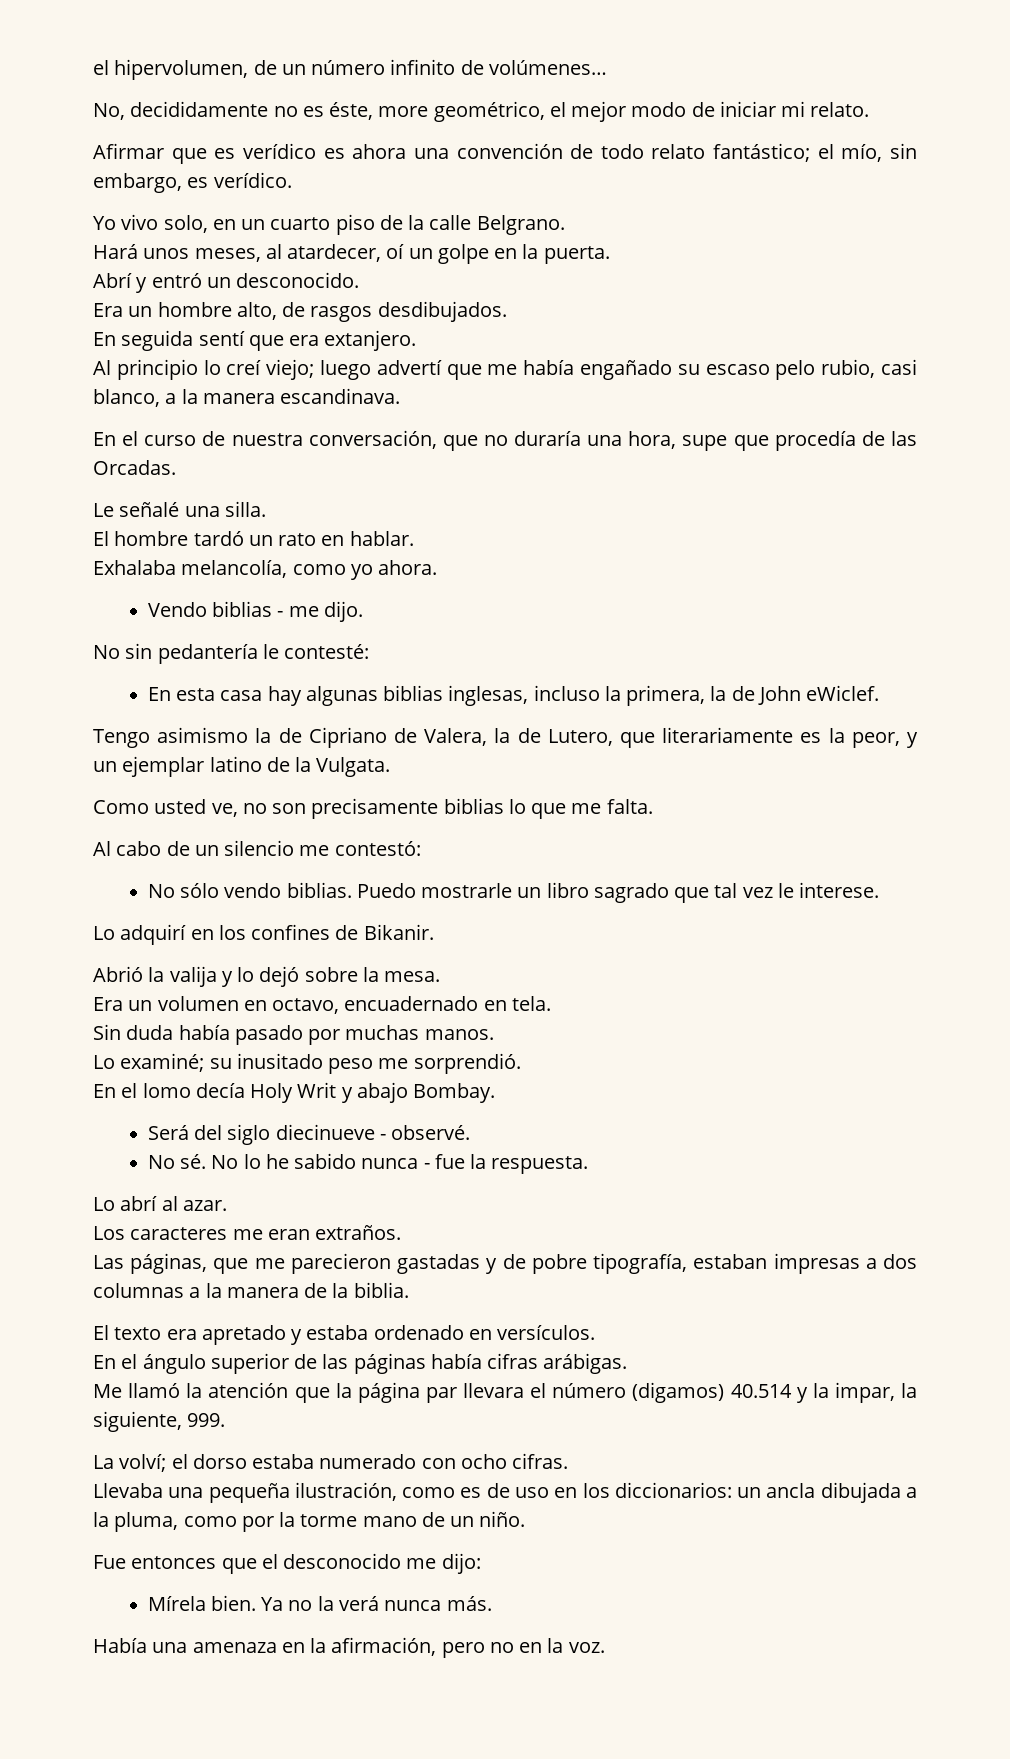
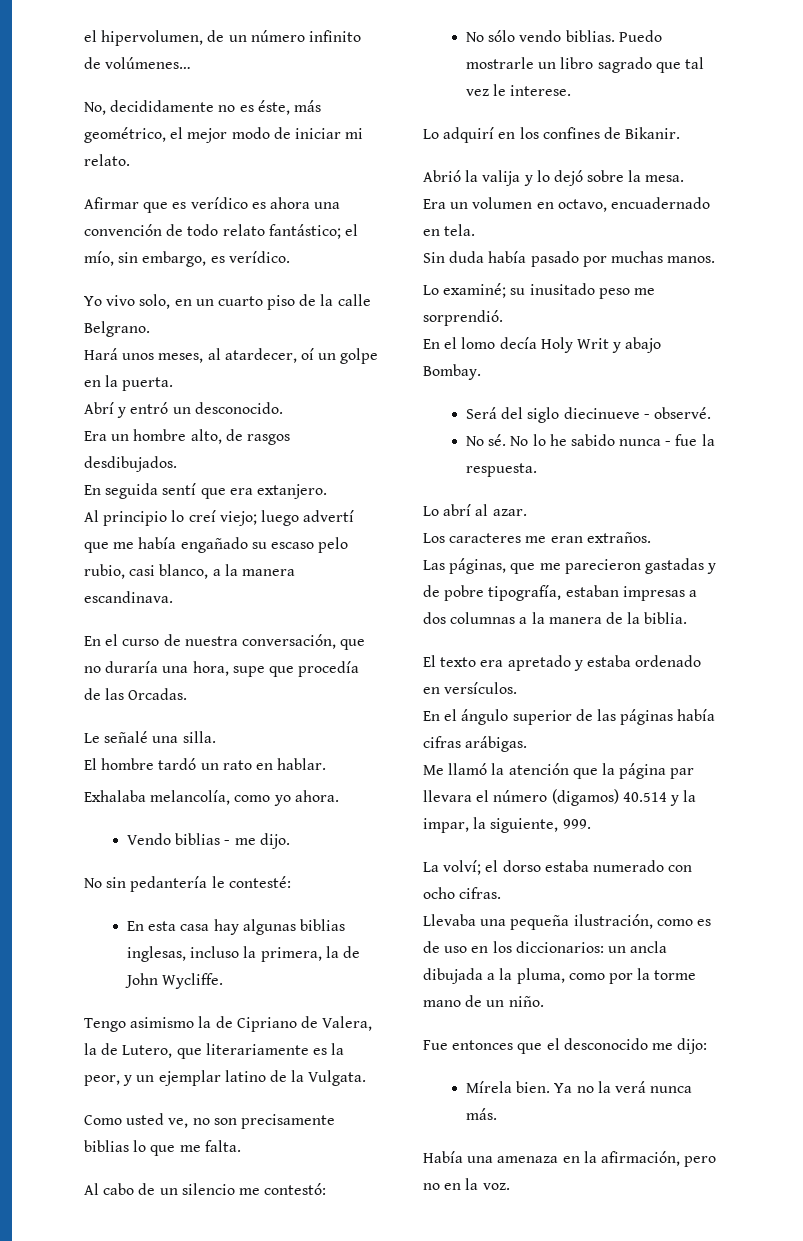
[378,106,429,117] more -> [293,100,321,112] más
[806,685,880,701] eWiclef. -> [162,973,224,989] Wycliffe.

